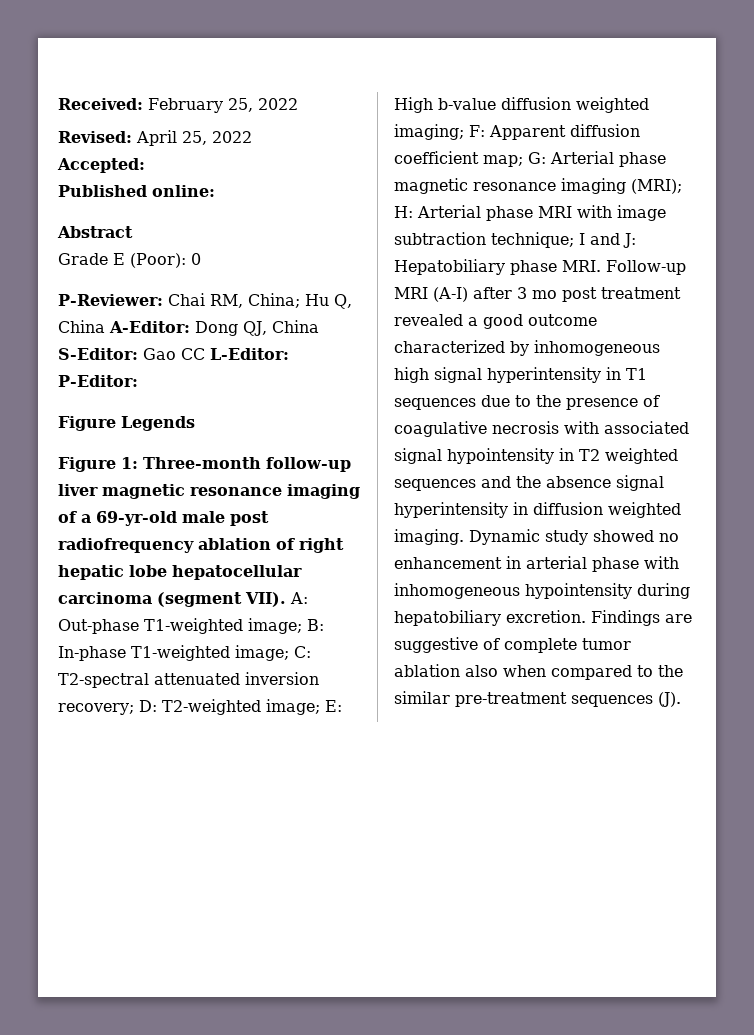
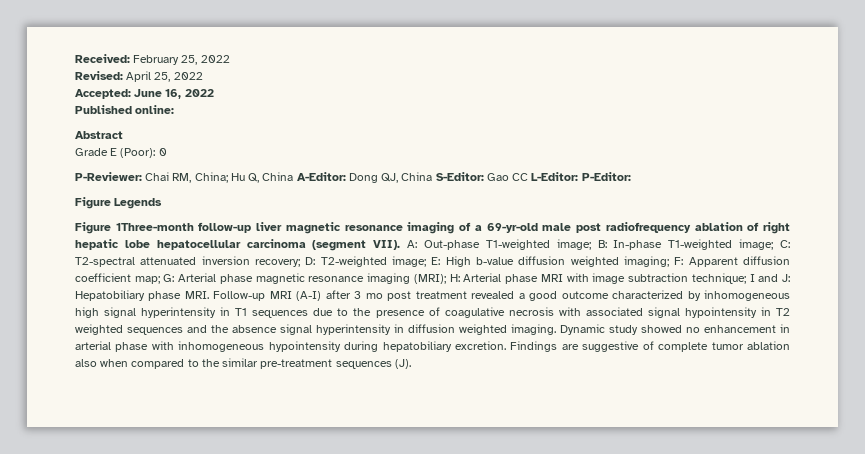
(145, 165) none -> [134,89,214,99] June 16, 2022
[121,457,261,469] 1: Three-month -> [115,223,194,231] 1Three-month

